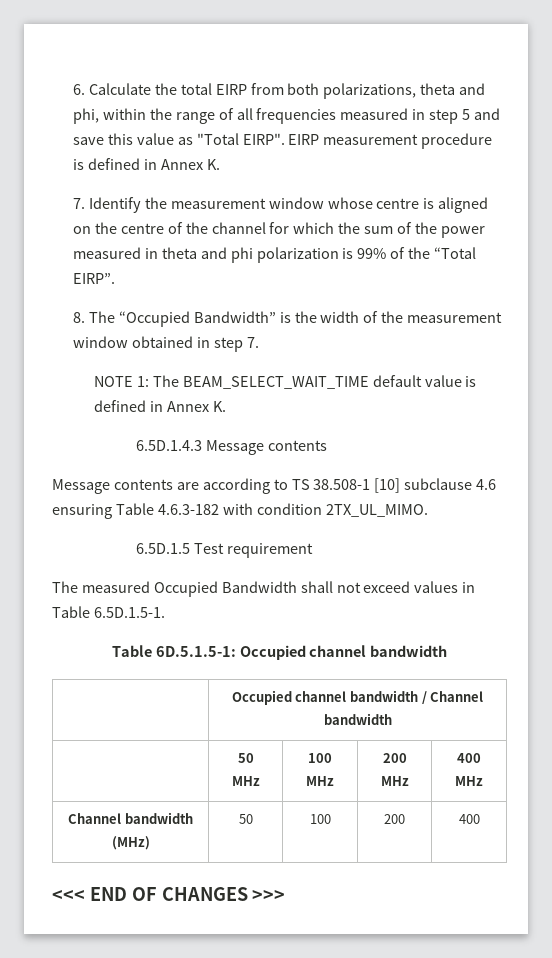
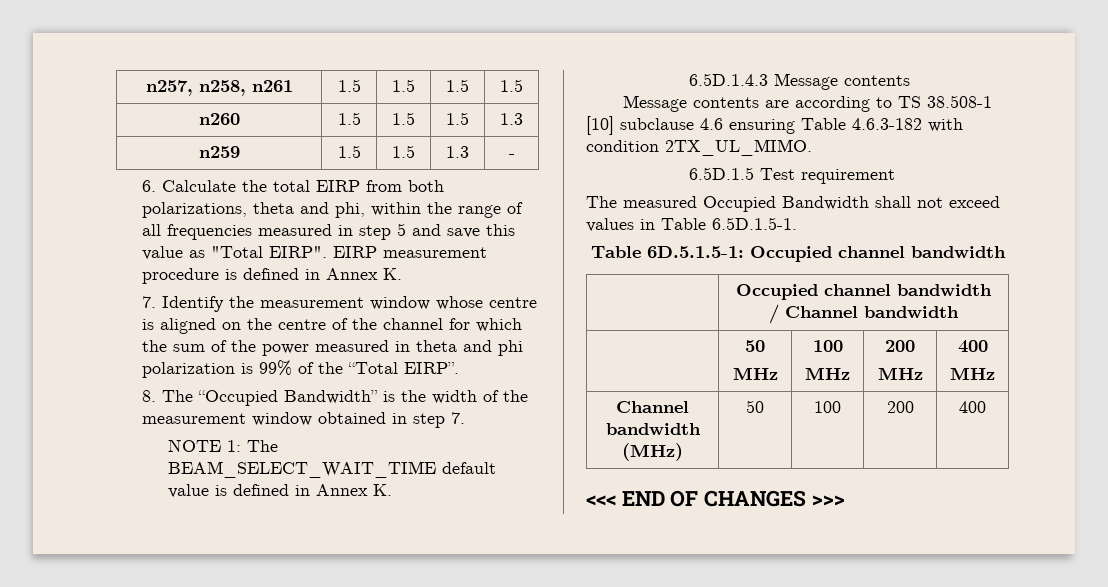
(72, 89) none -> [145,80,293,96] [337,79,361,92] [392,79,415,92] [446,79,469,92] [500,79,523,92] [198,113,240,125] [337,112,361,125] [392,112,415,125] [446,112,469,125] [500,113,523,125] [198,146,240,158] [337,145,361,158] [392,145,415,158] [446,146,469,158] [508,154,515,158] n257, n258, n261 | 1.5 | 1.5 | 1.5 | 1.5 // n260 | 1.5 | 1.5 | 1.5 | 1.3 // n259 | 1.5 | 1.5 | 1.3 | - //

